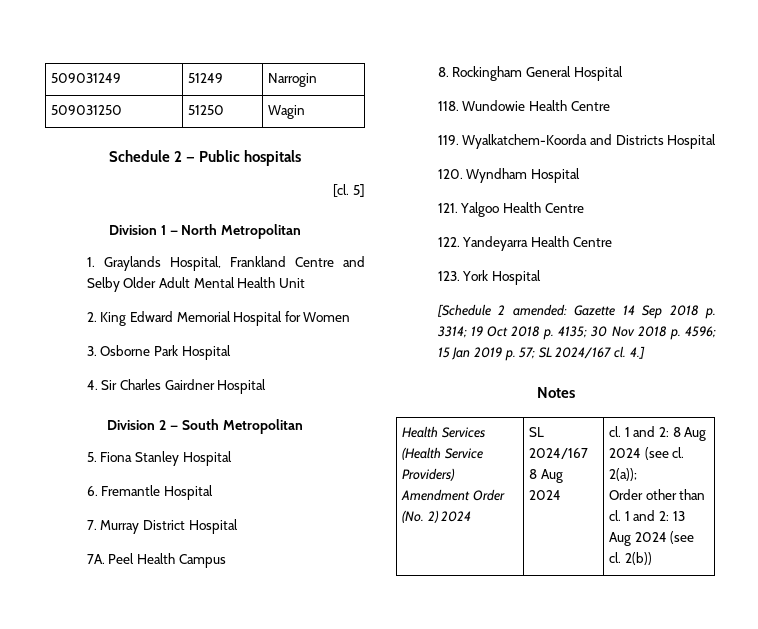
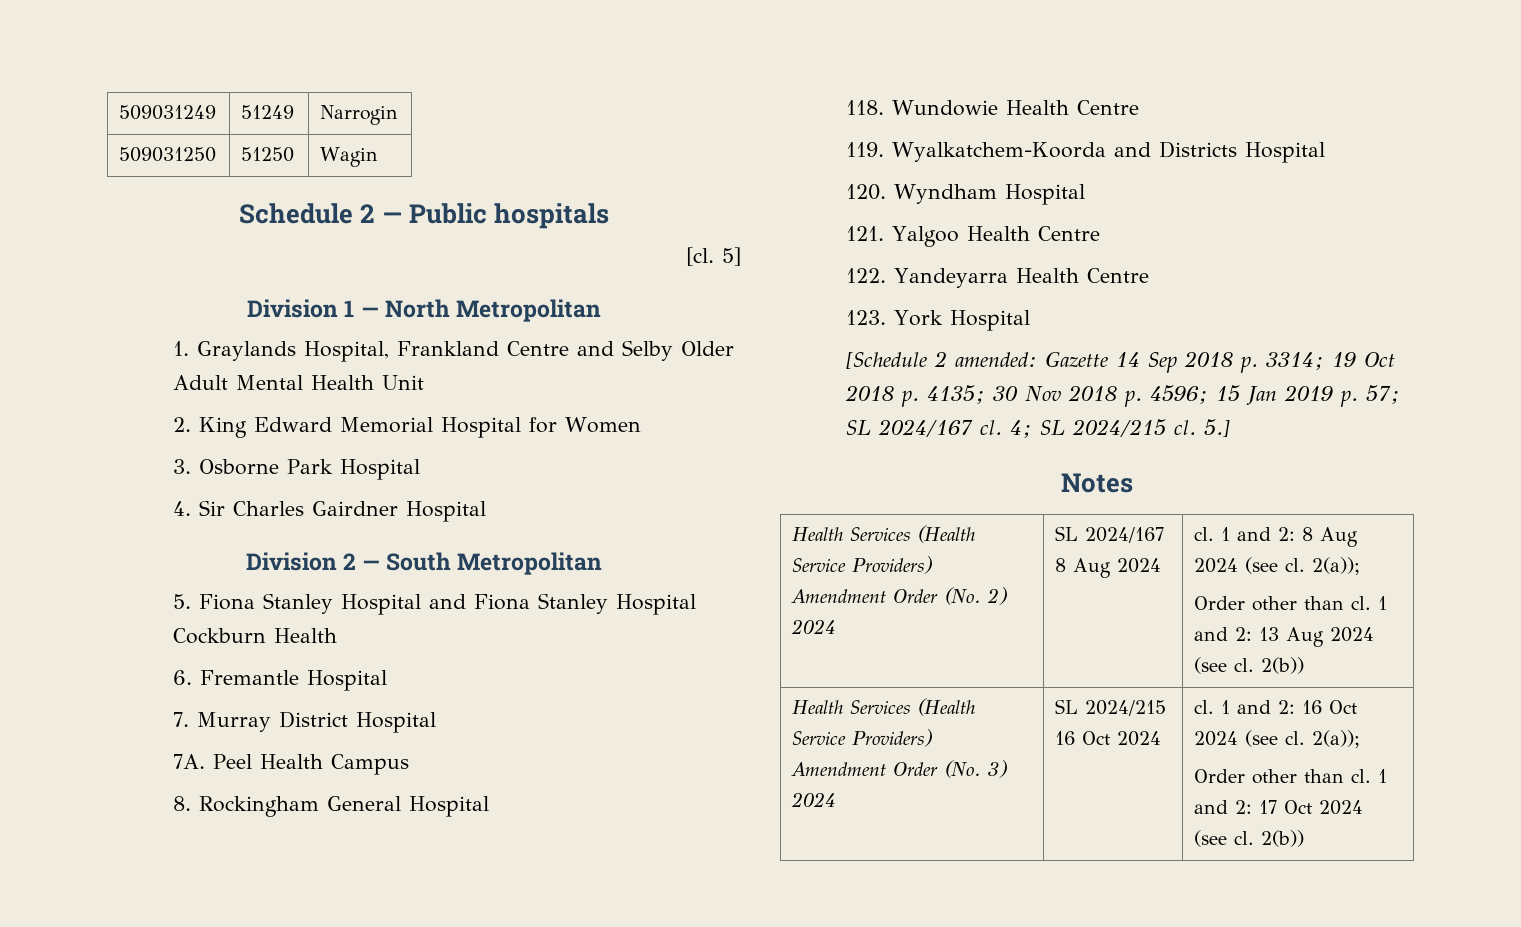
(232, 458) none -> [428,593,696,615] [172,628,337,644] and Fiona Stanley Hospital Cockburn Health
[629,346,645,359] 4.] -> [1009,419,1230,438] 4; SL 2024/215 cl. 5.]
(652, 558) none -> [792,698,976,716] [792,729,933,747] [791,760,1008,778] [791,792,837,807] [1055,699,1167,716] [1055,731,1162,746] [1194,700,1358,714] [1194,730,1361,748] [1194,769,1388,784] [1194,800,1364,815] [1194,830,1305,847] // Health Services (Health Service Providers) Amendment Order (No. 3) 2024 | SL 2024/215 16 Oct 2024 | cl. 1 and 2: 16 Oct 2024 (see cl. 2(a)); // Order other than cl. 1 and 2: 17 Oct 2024 (see cl. 2(b))

